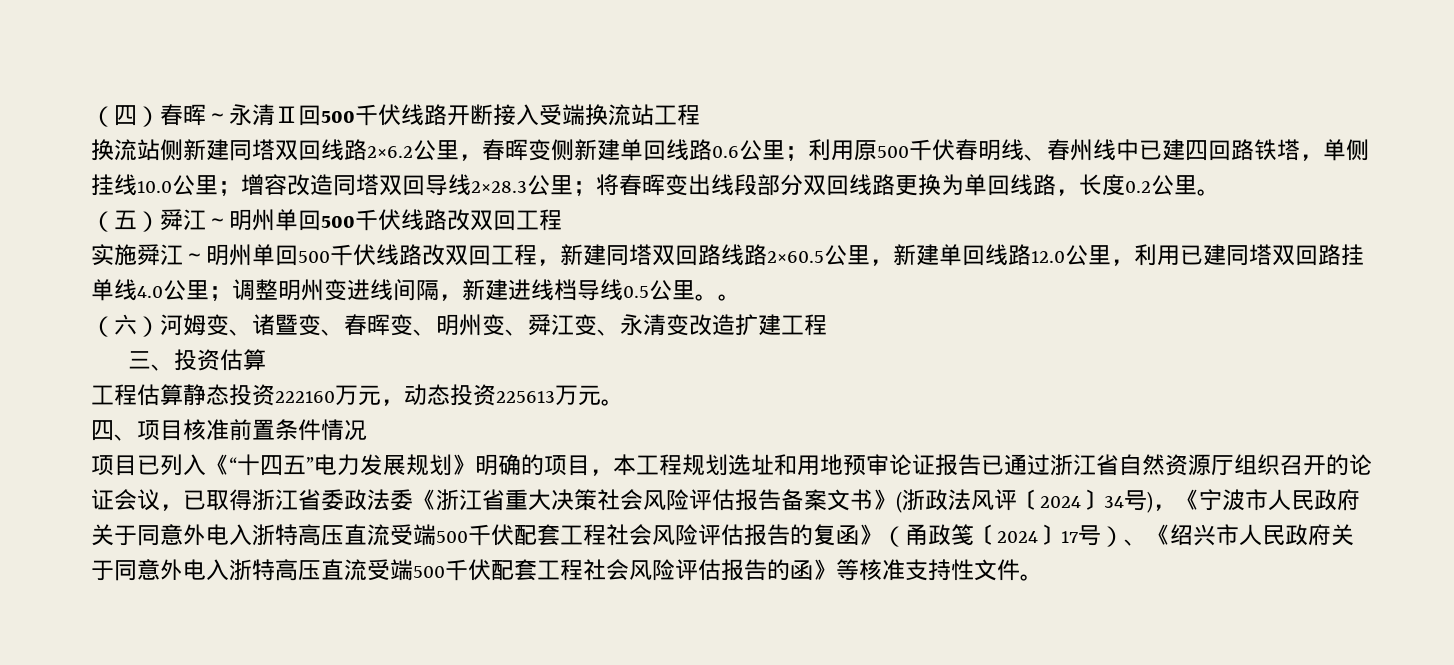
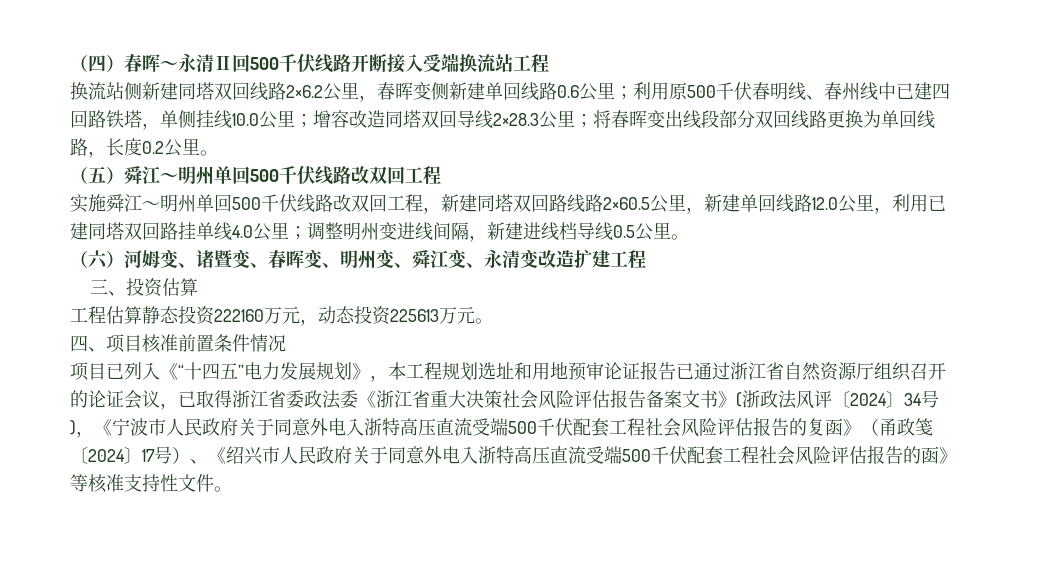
[718,294,741,301] 。 -> (689, 237) none
[475,454,590,476] 明确的项目 -> (370, 371) none

